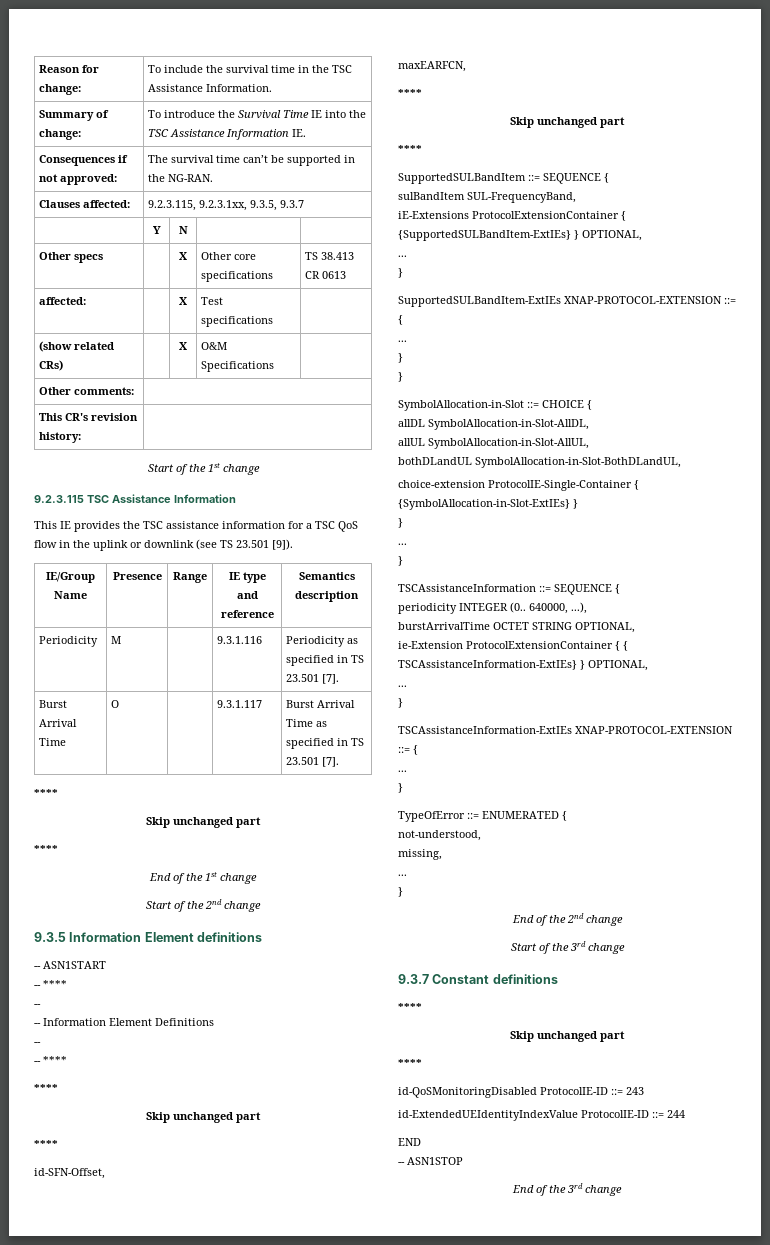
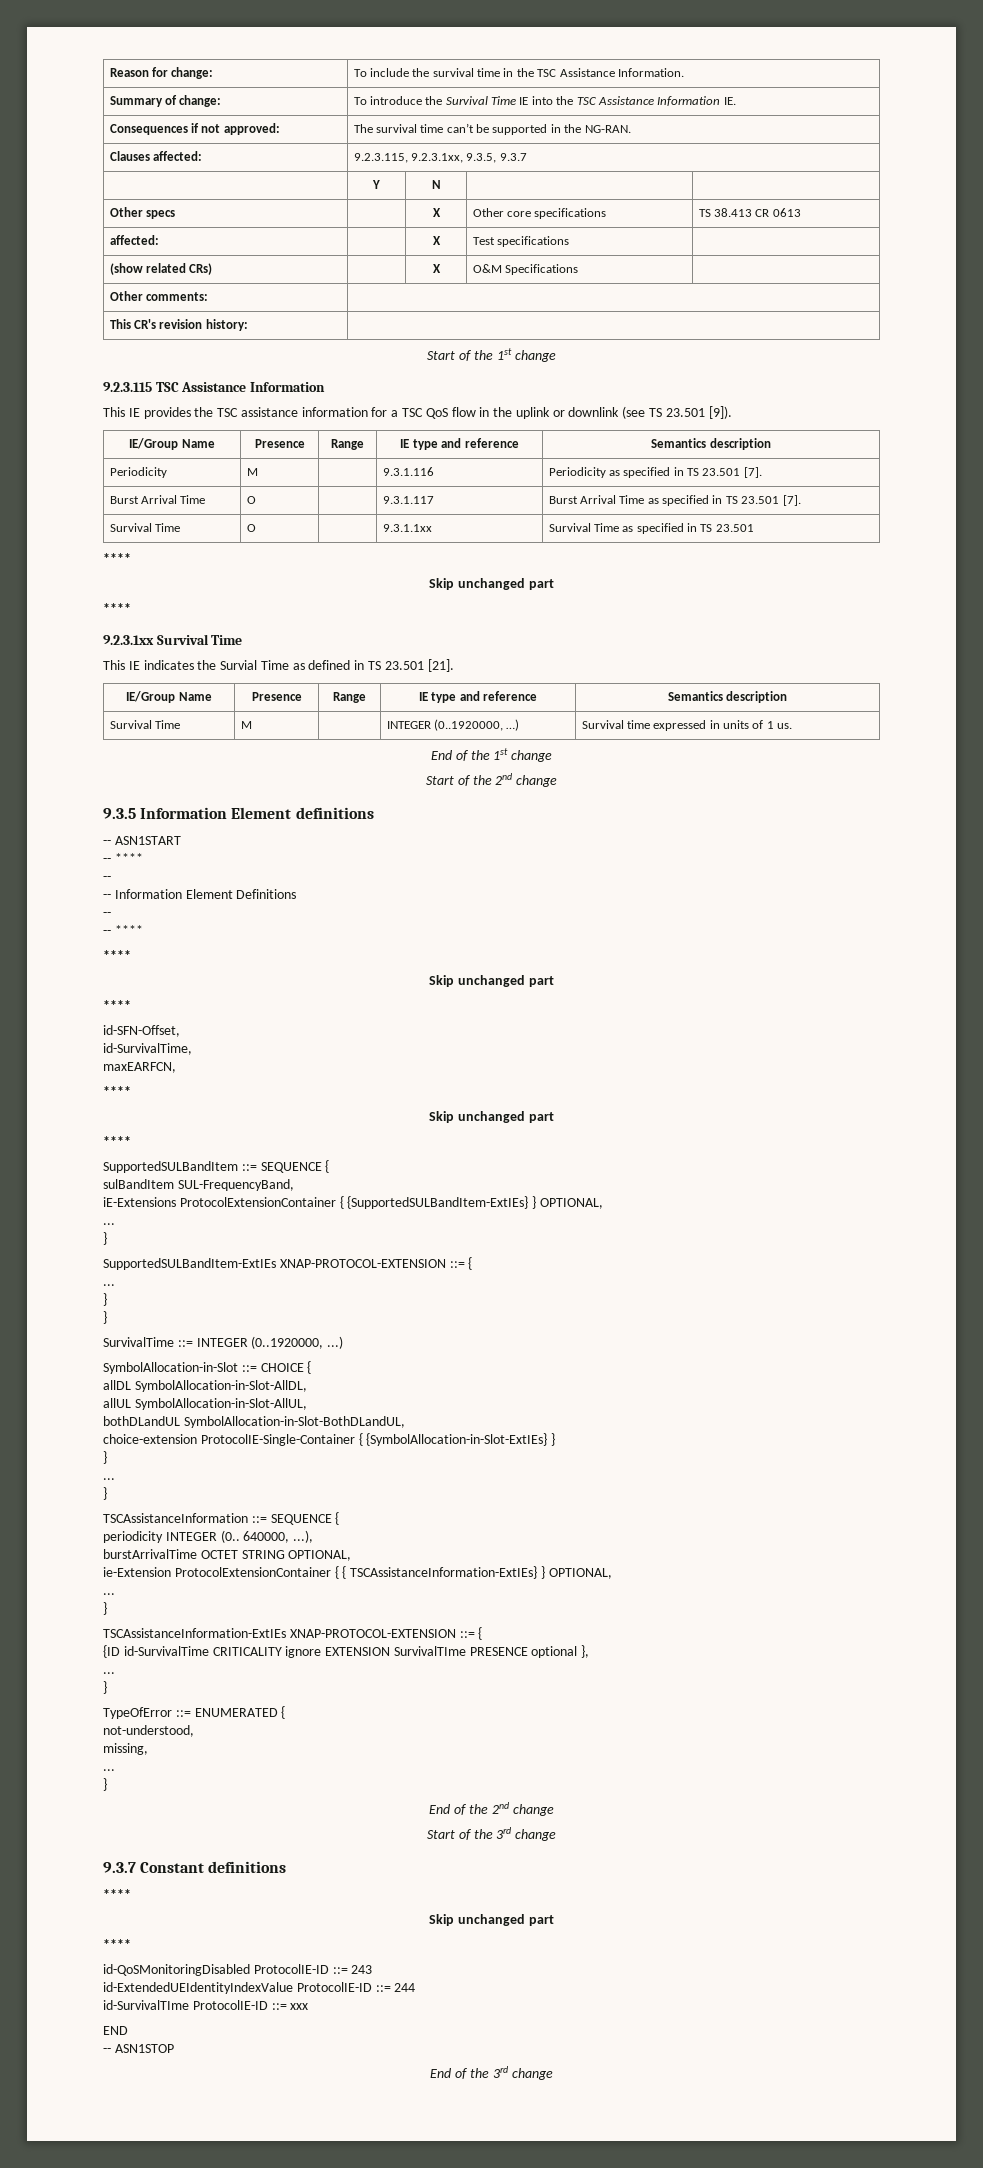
[34,789,58,797] [146,817,261,828] [34,845,58,853] // **** // Skip unchanged part // **** -> [109,523,180,532] [246,524,256,532] [382,524,432,532] [548,523,754,534] [103,553,131,563] [429,578,554,590] [103,603,131,613] [103,634,243,645] [103,659,454,672] [126,691,212,703] [251,692,302,701] [333,692,366,703] [418,691,538,703] [667,691,788,703] [109,720,180,729] [240,721,252,729] [386,719,520,731] [581,720,793,731] // Survival Time | O | | 9.3.1.1xx | Survival Time as specified in TS 23.501 // **** // Skip unchanged part // **** // 9.2.3.1xx Survival Time // This IE indicates the Survial Time as defined in TS 23.501 [21]. // IE/Group Name | Presence | Range | IE type and reference | Semantics description // Survival Time | M | | INTEGER (0..1920000, …) | Survival time expressed in units of 1 us.
(105, 1173) none -> [103,1043,192,1055] // id-SurvivalTime,
(403, 377) none -> [103,1336,344,1349] // SurvivalTime ::= INTEGER (0..1920000, ...)
(418, 750) none -> [103,1645,590,1658] // {ID id-SurvivalTime CRITICALITY ignore EXTENSION SurvivalTIme PRESENCE optional },
(685, 1114) none -> [103,2000,309,2010] // id-SurvivalTIme ProtocolIE-ID ::= xxx

